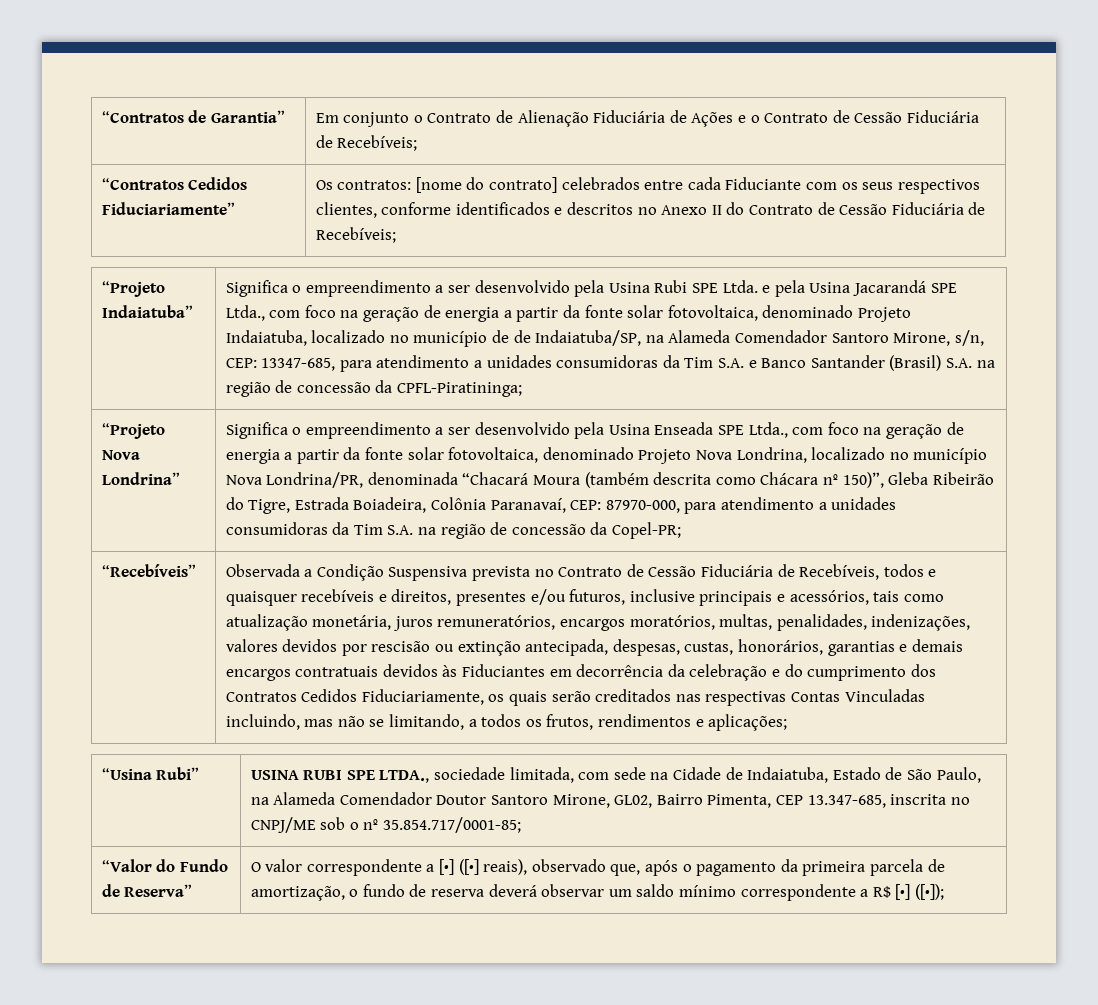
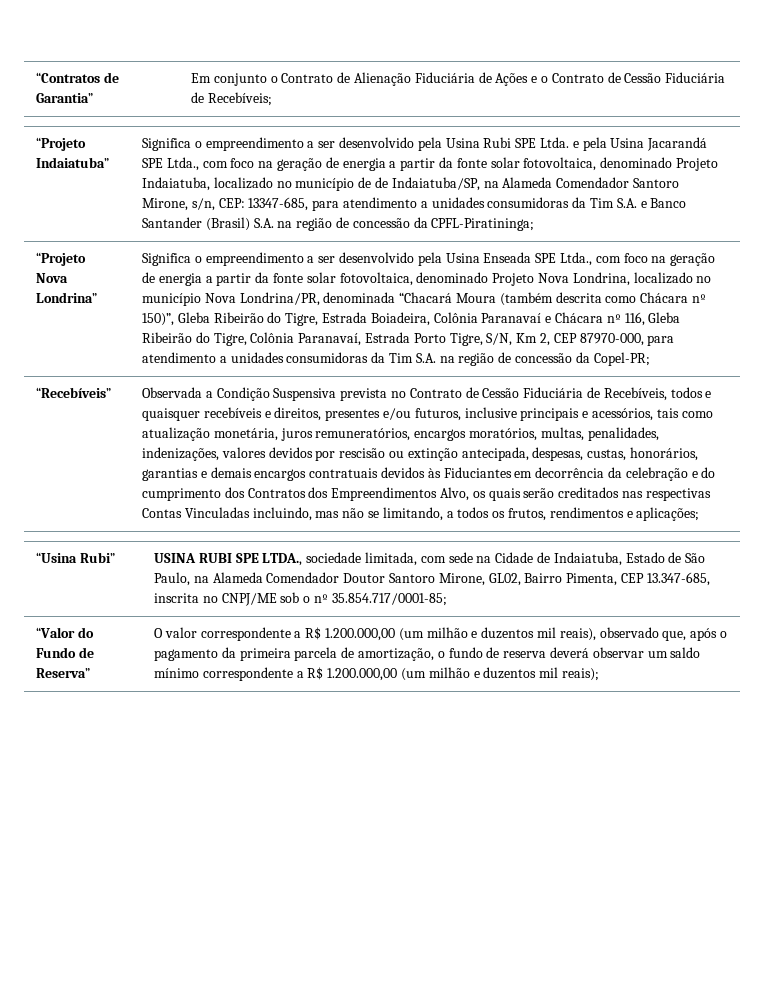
[101,177,248,190] [101,202,235,215] [315,177,980,194] [315,202,986,218] [315,227,396,243] // “Contratos Cedidos Fiduciariamente” | Os contratos: [nome do contrato] celebrados entre cada Fiduciante com os seus respectivos clientes, conforme identificados e descritos no Anexo II do Contrato de Cessão Fiduciária de Recebíveis; -> (272, 99) none
[490,498,602,513] Paranavaí, CEP: -> [481,312,681,326] [142,332,577,346] Paranavaí e Chácara nº 116, Gleba Ribeirão do Tigre, Colônia Paranavaí, Estrada Porto Tigre, S/N, Km 2, CEP
[301,689,484,705] Cedidos Fiduciariamente, -> [308,487,470,501] dos Empreendimentos Alvo,
[439,859,479,875] [•] ([•] -> [305,627,556,641] R$ 1.200.000,00 (um milhão e duzentos mil
[895,884,944,900] [•] ([•]); -> [327,667,599,681] 1.200.000,00 (um milhão e duzentos mil reais);

